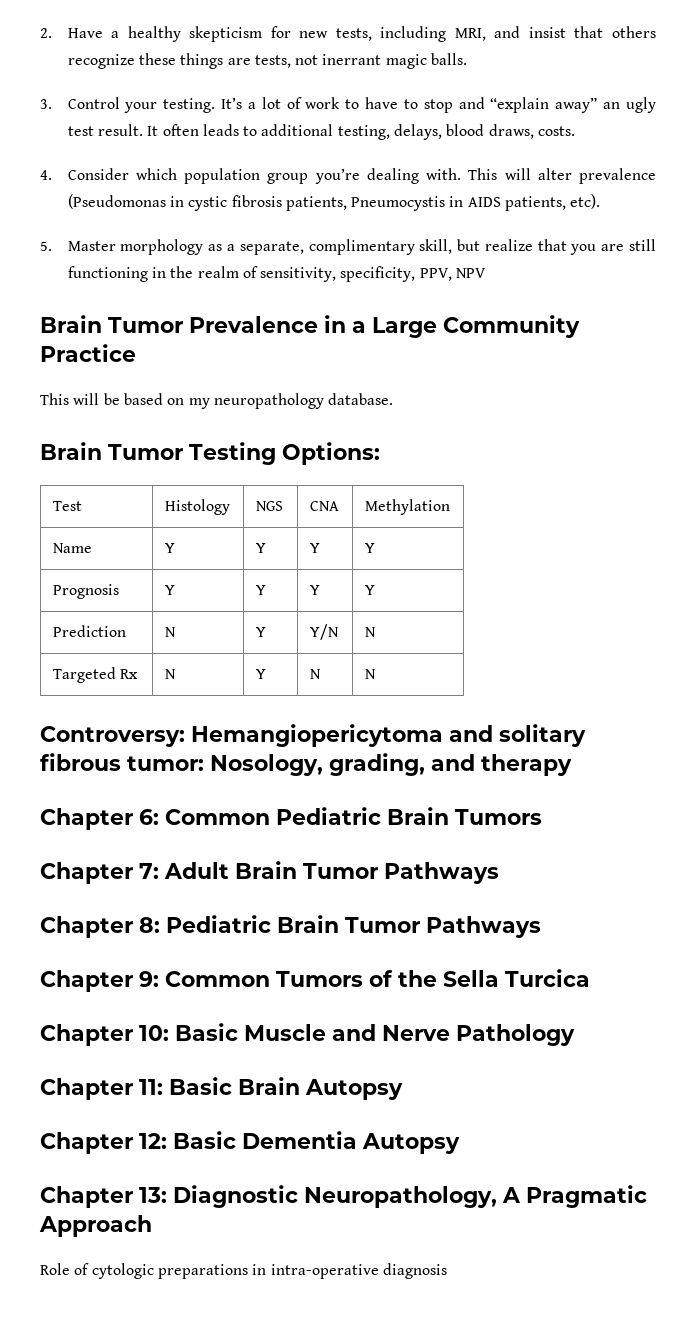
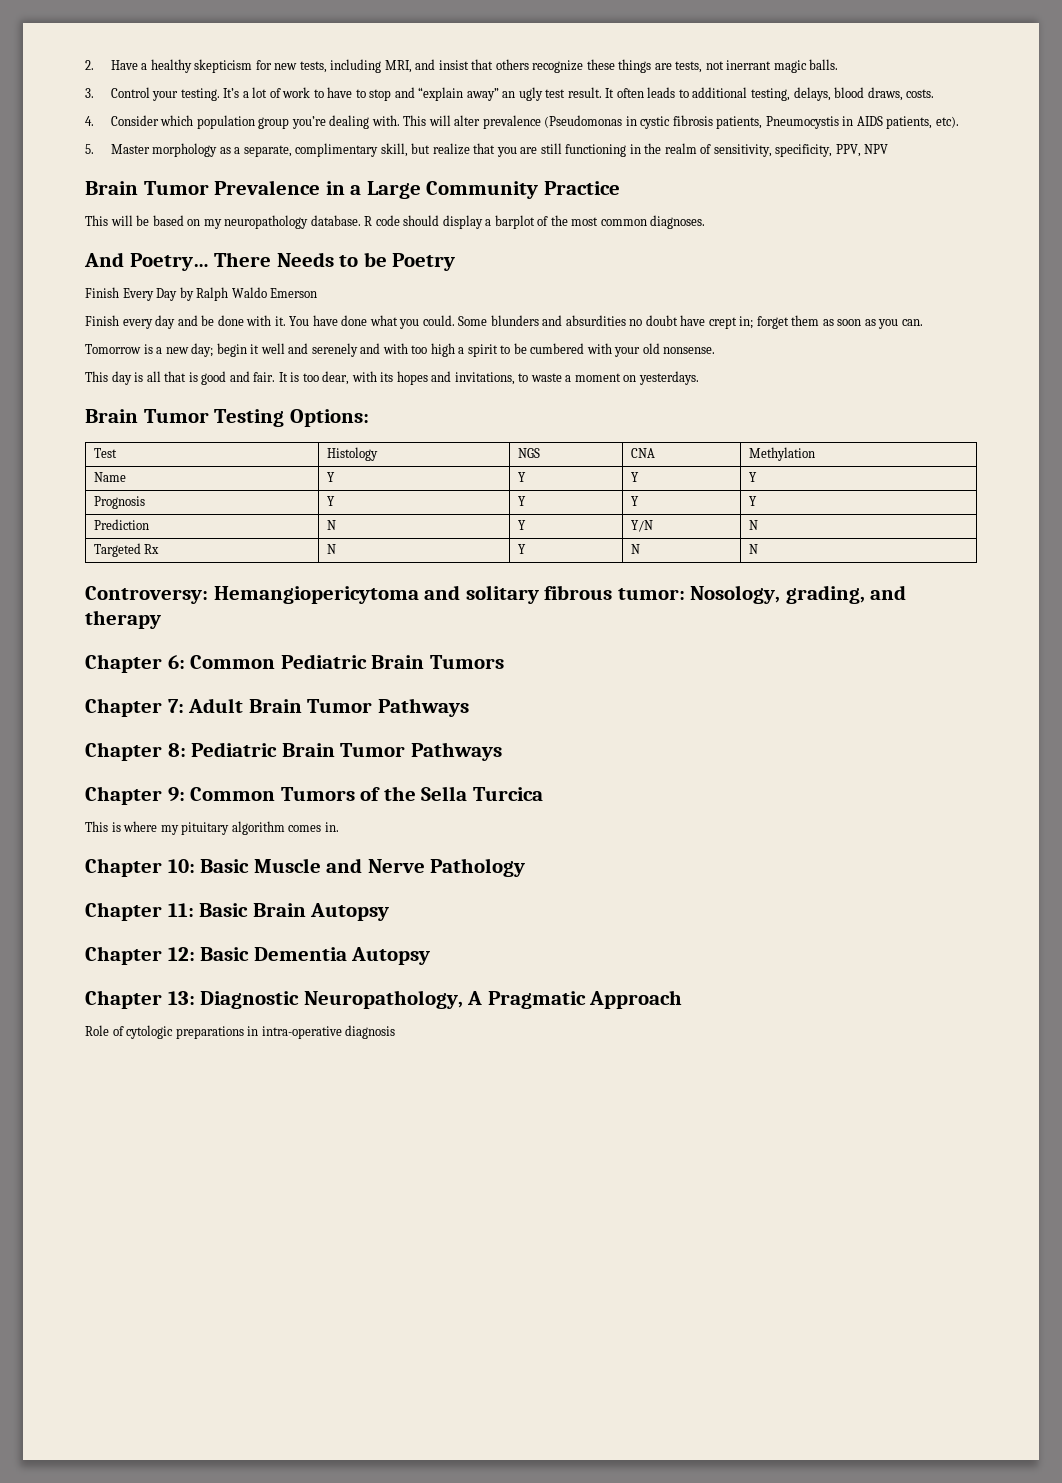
(394, 399) none -> [364,215,706,229] [84,252,456,271] [85,287,318,301] [85,315,923,329] [85,343,716,357] [85,371,699,385] R code should display a barplot of the most common diagnoses. // And Poetry… There Needs to be Poetry // Finish Every Day by Ralph Waldo Emerson // Finish every day and be done with it. You have done what you could. Some blunders and absurdities no doubt have crept in; forget them as soon as you can. // Tomorrow is a new day; begin it well and serenely and with too high a spirit to be cumbered with your old nonsense. // This day is all that is good and fair. It is too dear, with its hopes and invitations, to waste a moment on yesterdays.
(590, 978) none -> [85,821,339,835] // This is where my pituitary algorithm comes in.

